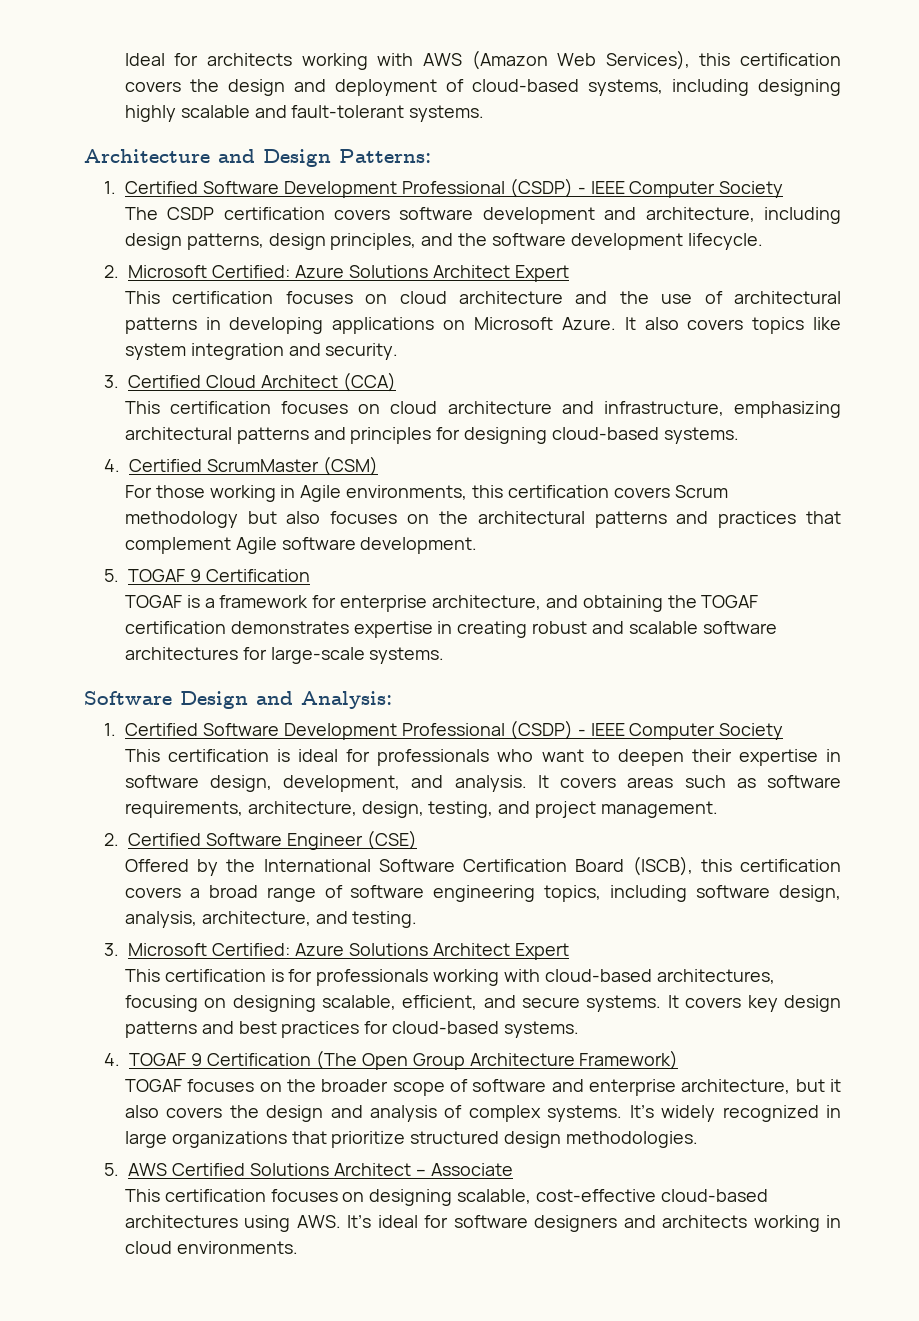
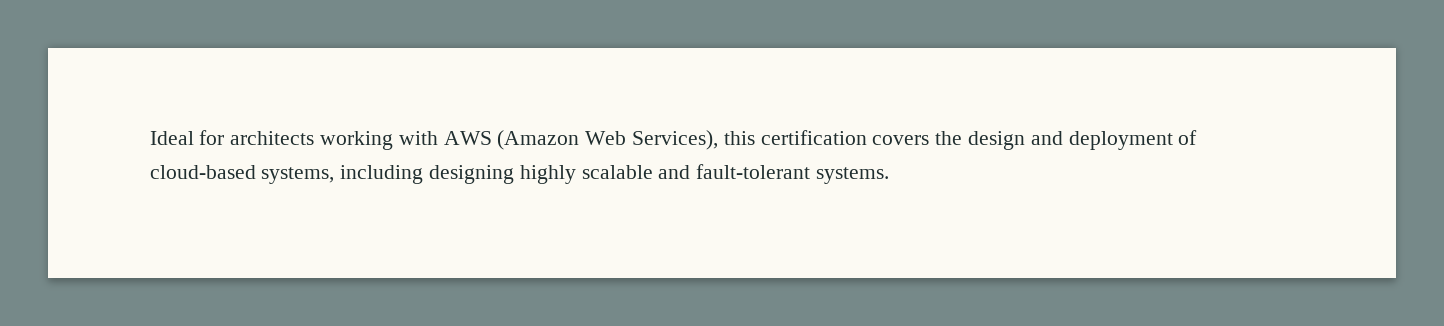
[84,149,431,167] [104,178,784,198] [124,207,841,224] [124,233,763,250] [104,265,569,282] [124,291,841,304] [124,317,842,334] [124,343,399,360] [104,372,396,392] [124,401,841,418] [124,427,739,444] [104,456,379,476] [124,485,728,502] [124,511,841,528] [124,537,478,554] [104,569,311,582] [124,595,759,612] [124,621,777,638] [124,647,445,664] [84,691,392,709] [104,720,784,740] [124,749,841,766] [124,775,841,792] [124,801,718,818] [104,830,417,850] [124,856,841,876] [124,885,841,902] [124,911,418,928] [104,943,569,960] [124,969,775,986] [124,995,841,1012] [124,1021,579,1038] [104,1050,679,1070] [124,1079,841,1096] [124,1105,842,1122] [124,1131,698,1148] [104,1163,513,1176] [124,1189,768,1206] [124,1215,841,1232] [124,1241,298,1254] // Architecture and Design Patterns: // 1. Certified Software Development Professional (CSDP) - IEEE Computer Society // The CSDP certification covers software development and architecture, including design patterns, design principles, and the software development lifecycle. // 2. Microsoft Certified: Azure Solutions Architect Expert // This certification focuses on cloud architecture and the use of architectural patterns in developing applications on Microsoft Azure. It also covers topics like system integration and security. // 3. Certified Cloud Architect (CCA) // This certification focuses on cloud architecture and infrastructure, emphasizing architectural patterns and principles for designing cloud-based systems. // 4. Certified ScrumMaster (CSM) // For those working in Agile environments, this certification covers Scrum methodology but also focuses on the architectural patterns and practices that complement Agile software development. // 5. TOGAF 9 Certification // TOGAF is a framework for enterprise architecture, and obtaining the TOGAF certification demonstrates expertise in creating robust and scalable software architectures for large-scale systems. // Software Design and Analysis: // 1. Certified Software Development Professional (CSDP) - IEEE Computer Society // This certification is ideal for professionals who want to deepen their expertise in software design, development, and analysis. It covers areas such as software requirements, architecture, design, testing, and project management. // 2. Certified Software Engineer (CSE) // Offered by the International Software Certification Board (ISCB), this certification covers a broad range of software engineering topics, including software design, analysis, architecture, and testing. // 3. Microsoft Certified: Azure Solutions Architect Expert // This certification is for professionals working with cloud-based architectures, focusing on designing scalable, efficient, and secure systems. It covers key design patterns and best practices for cloud-based systems. // 4. TOGAF 9 Certification (The Open Group Architecture Framework) // TOGAF focuses on the broader scope of software and enterprise architecture, but it also covers the design and analysis of complex systems. It’s widely recognized in large organizations that prioritize structured design methodologies. // 5. AWS Certified Solutions Architect – Associate // This certification focuses on designing scalable, cost-effective cloud-based architectures using AWS. It’s ideal for software designers and architects working in cloud environments. -> (890, 175) none

